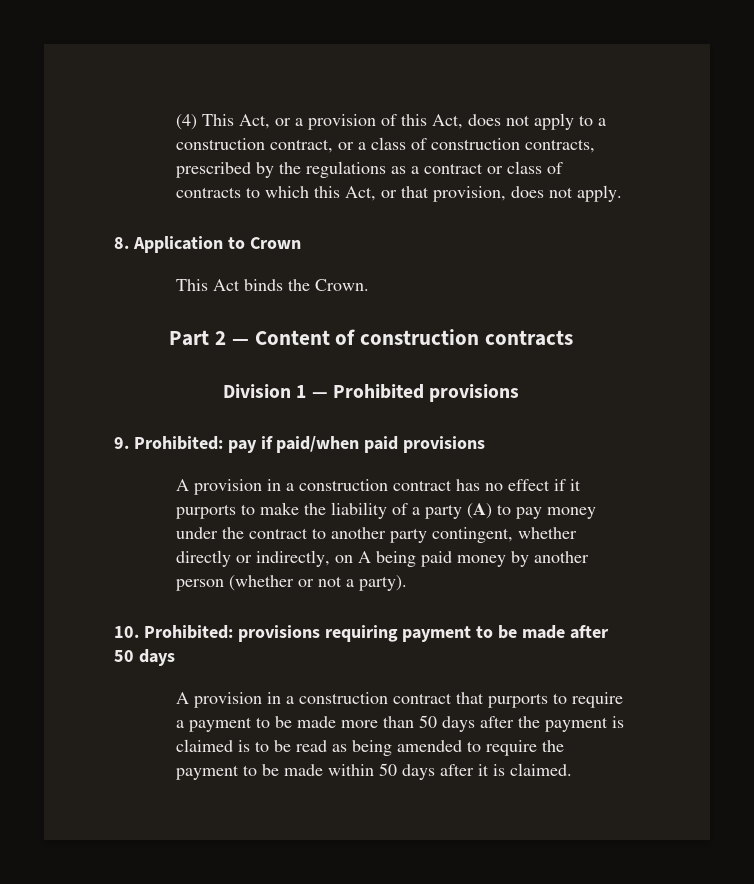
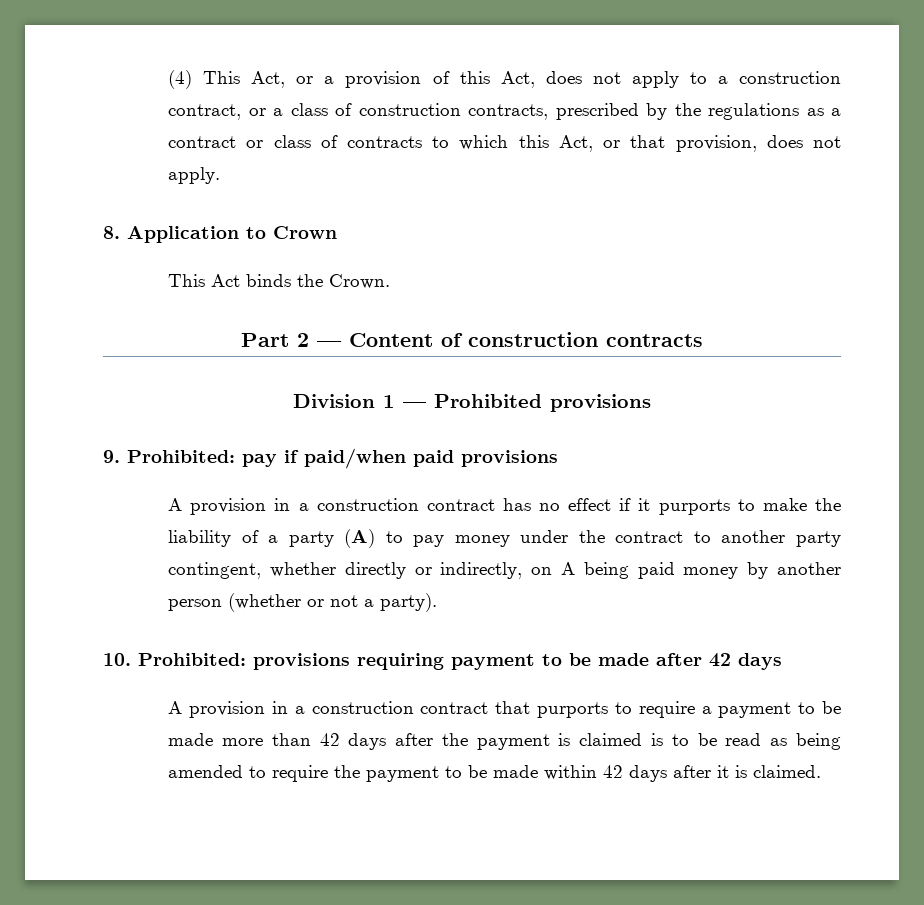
[114,650,134,662] 50 -> [709,653,731,667] 42
[419,715,438,728] 50 -> [319,733,340,746] 42
[379,763,398,776] 50 -> [603,765,624,778] 42

